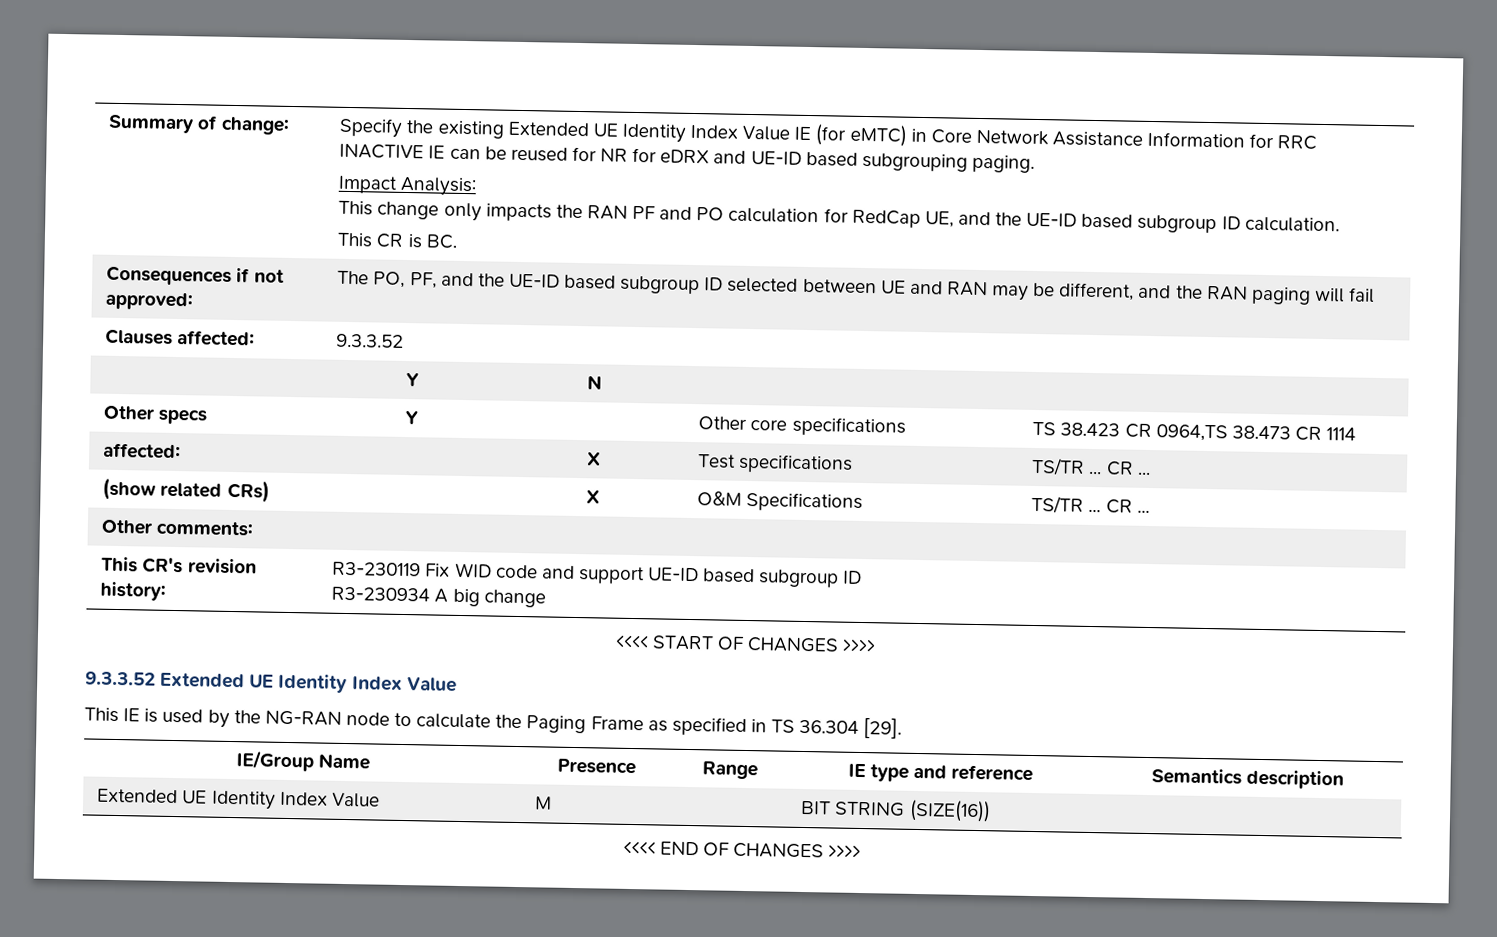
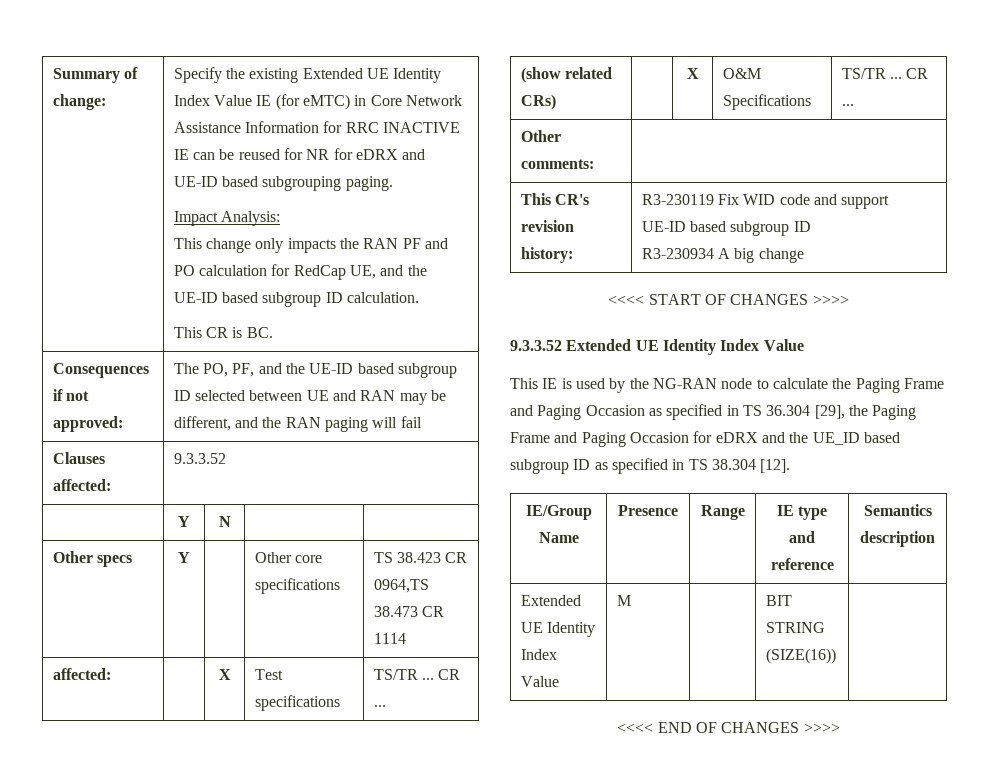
(644, 723) none -> [510,405,645,420] and Paging Occasion
[863,718,903,739] [29]. -> [814,405,917,420] [510,431,900,447] [510,458,791,474] [29], the Paging Frame and Paging Occasion for eDRX and the UE_ID based subgroup ID as specified in TS 38.304 [12].

